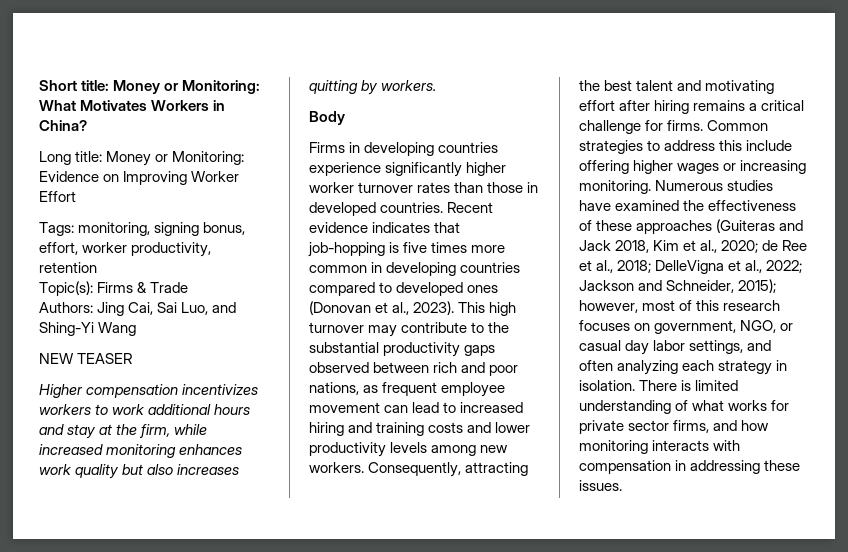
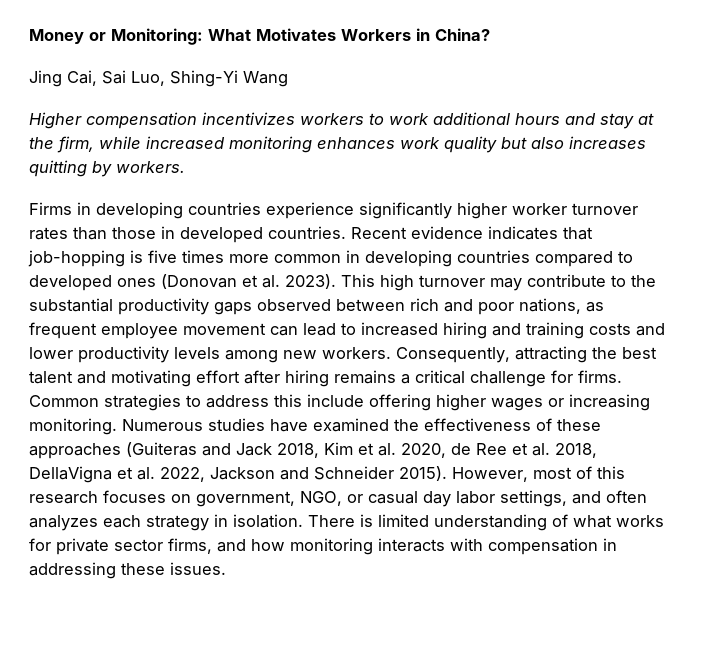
[39,80,110,91] Short title: -> (29, 36) none
[39,151,245,166] [39,171,240,185] [39,191,76,202] [39,222,246,236] [39,242,212,257] [39,262,97,273] [39,281,189,296] [39,302,93,313] Long title: Money or Monitoring: Evidence on Improving Worker Effort // Tags: monitoring, signing bonus, effort, worker productivity, retention // Topic(s): Firms & Trade // Authors: -> (490, 34) none
[212,302,237,313] and -> (165, 78) none
[39,353,133,364] // NEW TEASER -> (288, 79) none
[309,111,345,125] // Body -> (185, 167) none
[392,302,410,315] al., -> [262,275,280,288] al.
[700,240,759,253] al., 2020; -> [378,443,446,458] al. 2020,
[596,260,803,274] [579,279,777,293] [579,300,638,313] al., 2018; DelleVigna et al., 2022; Jackson and Schneider, 2015); however, -> [532,443,597,458] [29,466,528,483] al. 2018, DellaVigna et al. 2022, Jackson and Schneider 2015). However,
[617,360,679,375] analyzing -> [29,515,98,531] analyzes

